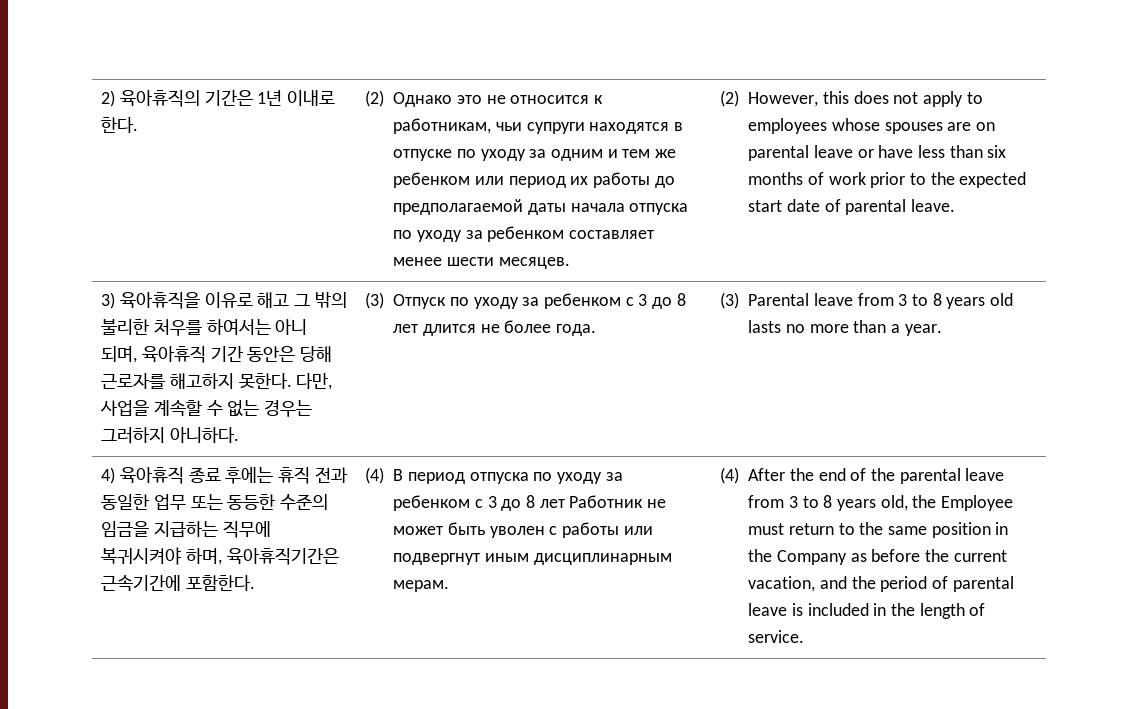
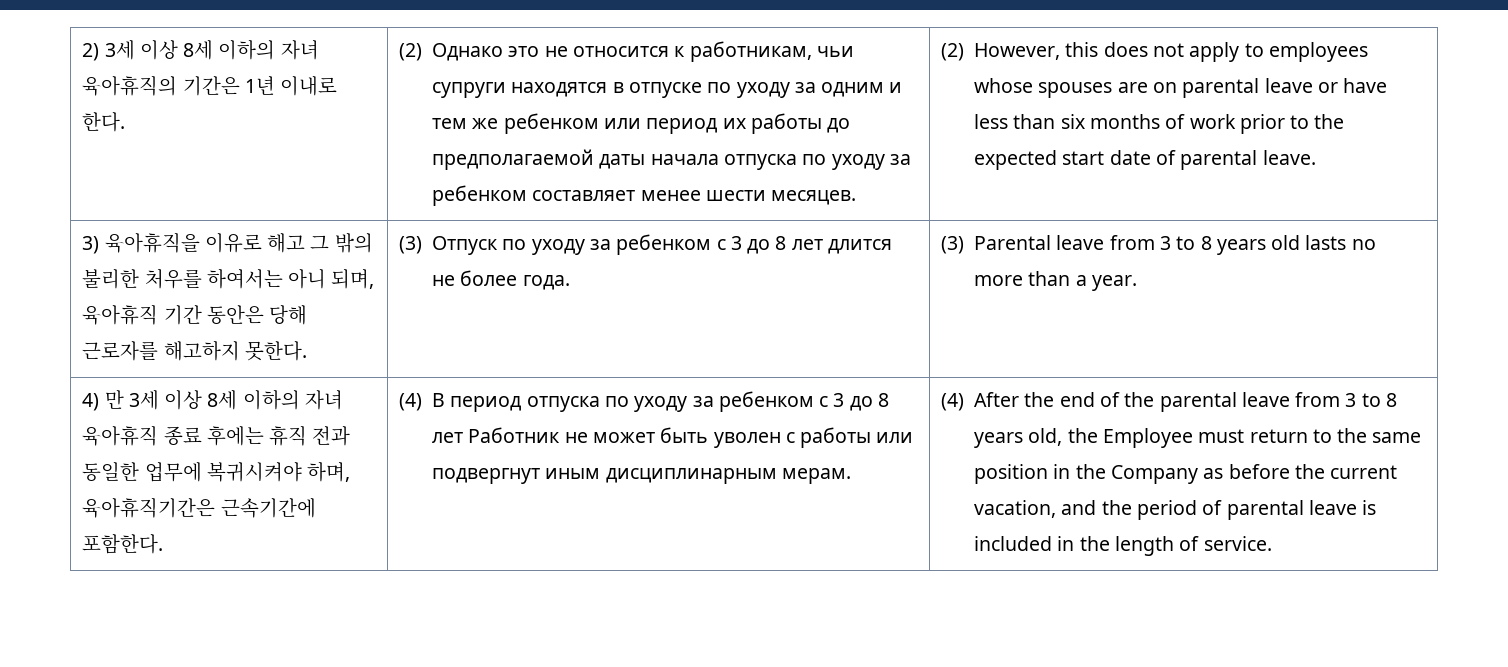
(116, 98) none -> [104,40,319,60] 3세 이상 8세 이하의 자녀
[296,373,333,390] [100,399,313,417] [101,427,240,444] 다만, 사업을 계속할 수 없는 경우는 그러하지 아니하다. -> (307, 351) none
(116, 475) none -> [104,390,344,410] 만 3세 이상 8세 이하의 자녀
[154,494,329,510] [101,521,271,538] 업무 또는 동등한 수준의 임금을 지급하는 직무에 -> [144,462,202,482] 업무에

